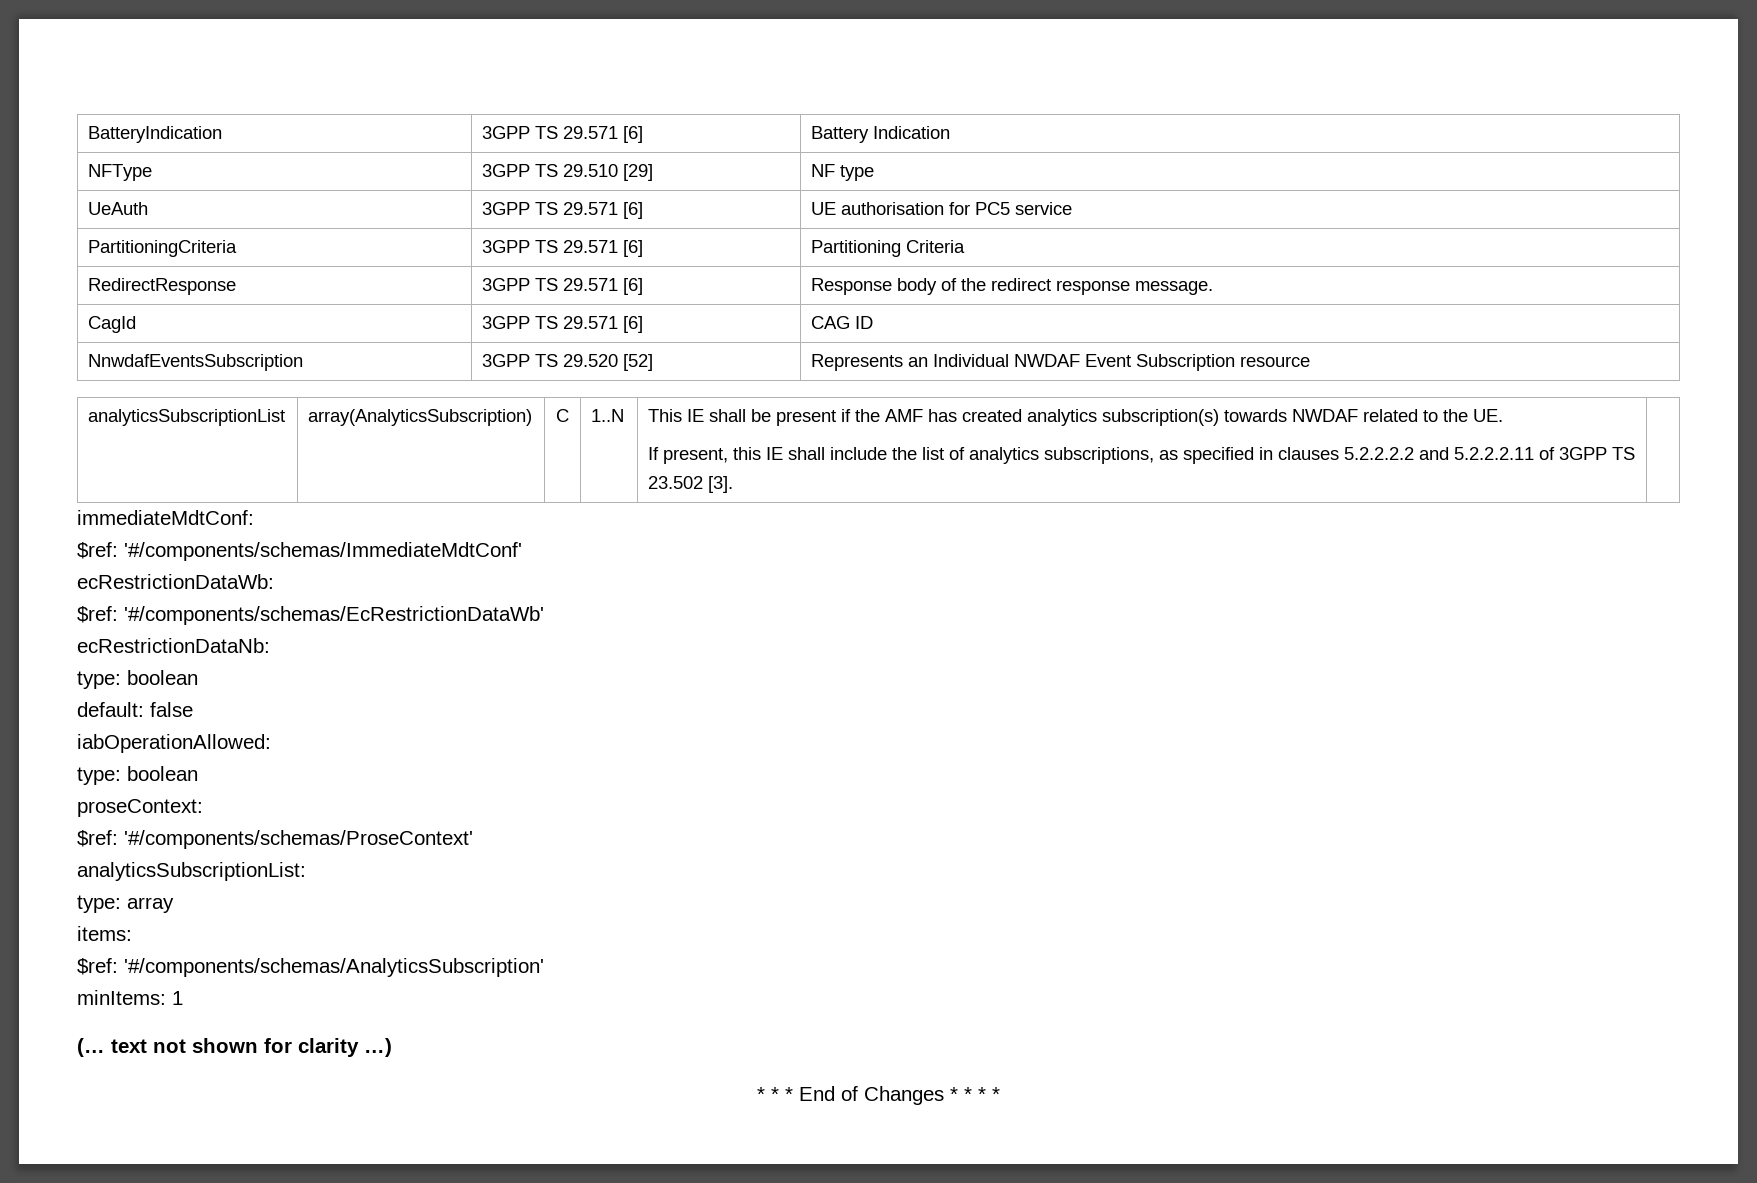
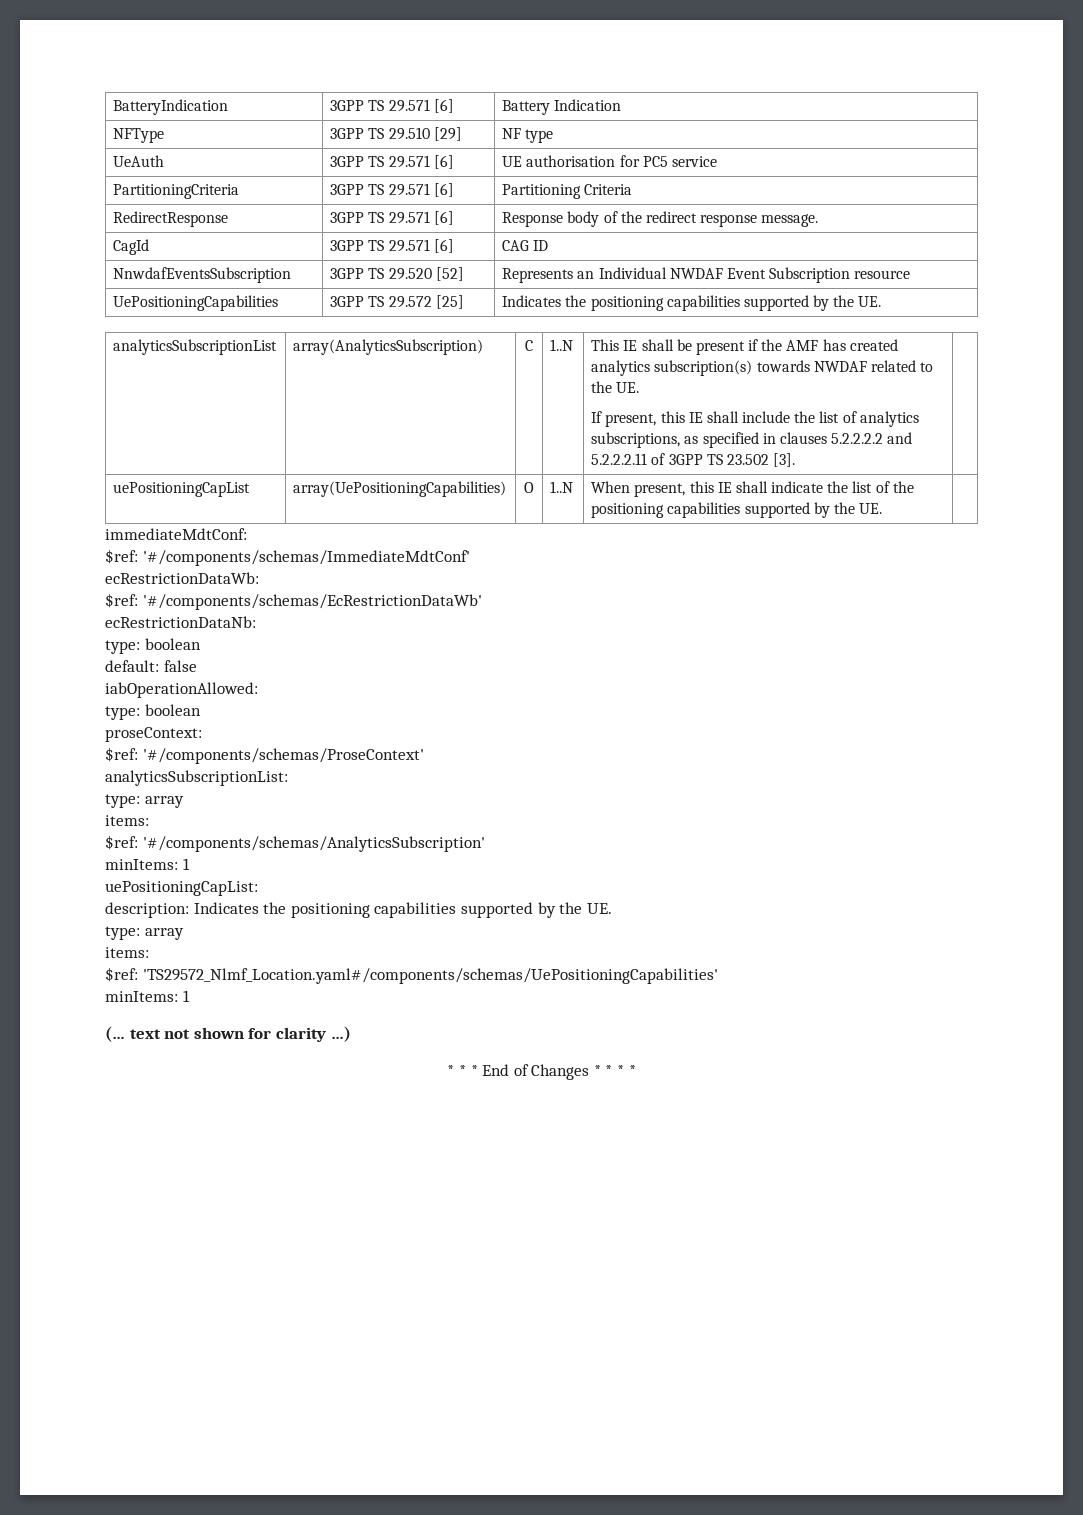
(1311, 361) none -> [113,295,279,311] [330,295,464,309] [502,295,882,311] // UePositioningCapabilities | 3GPP TS 29.572 [25] | Indicates the positioning capabilities supported by the UE.
(734, 484) none -> [113,482,251,497] [293,481,507,497] [524,482,534,493] [550,481,574,493] [591,481,914,497] [591,502,883,518] // uePositioningCapList | array(UePositioningCapabilities) | O | 1..N | When present, this IE shall indicate the list of the positioning capabilities supported by the UE. |
(183, 998) none -> [105,881,258,896] [105,902,612,918] [105,926,184,940] [105,947,149,958] [105,967,718,984] [105,990,190,1002] // uePositioningCapList: // description: Indicates the positioning capabilities supported by the UE. // type: array // items: // $ref: 'TS29572_Nlmf_Location.yaml#/components/schemas/UePositioningCapabilities' // minItems: 1

